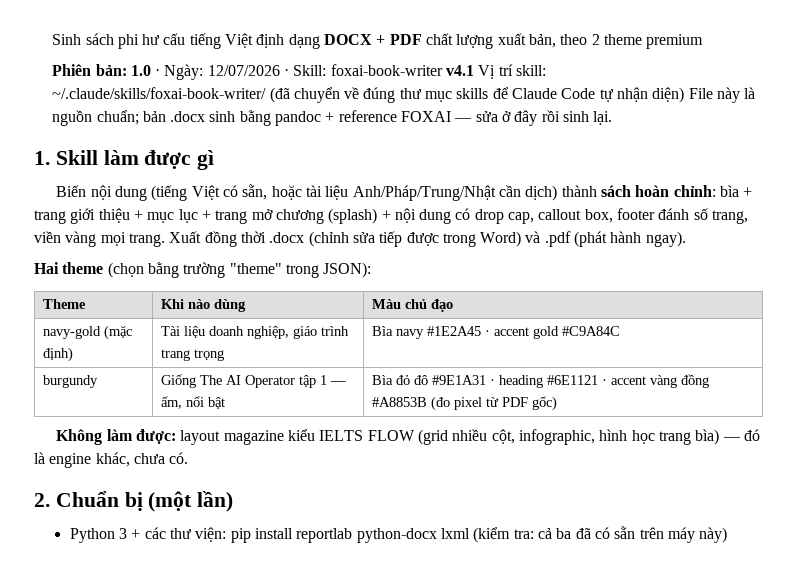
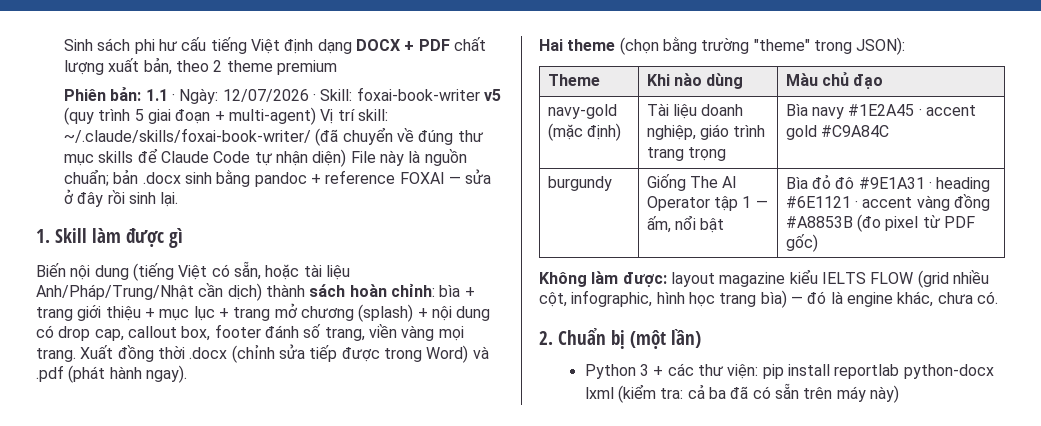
[130,65,151,76] 1.0 -> [145,89,168,101] 1.1
[446,65,475,76] v4.1 -> [483,89,501,101] [64,107,317,125] v5 (quy trình 5 giai đoạn + multi-agent)

